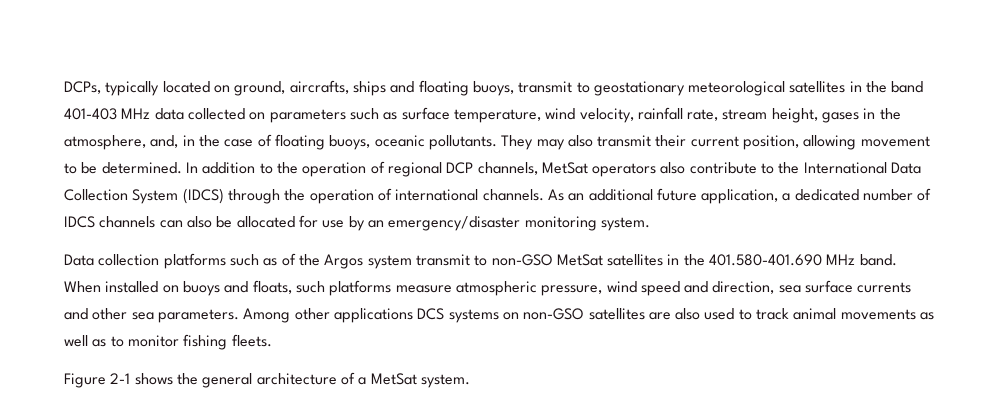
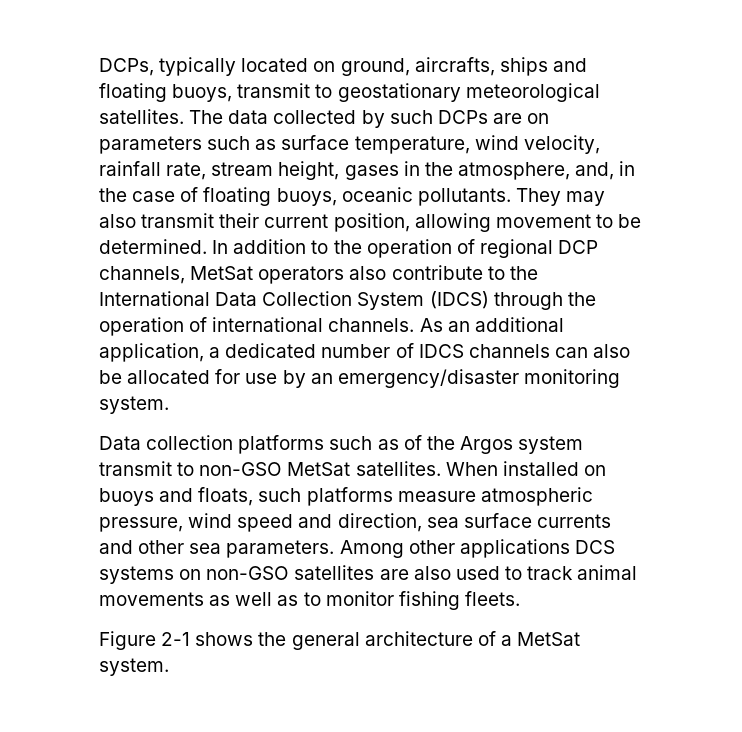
[789,81,924,93] [64,108,245,120] satellites in the band 401-403 MHz data collected -> [99,109,522,128] satellites. The data collected by such DCPs are
[656,188,697,201] future -> (564, 324) none
[607,254,897,266] satellites in the 401.580-401.690 MHz band. -> [355,461,441,476] satellites.

